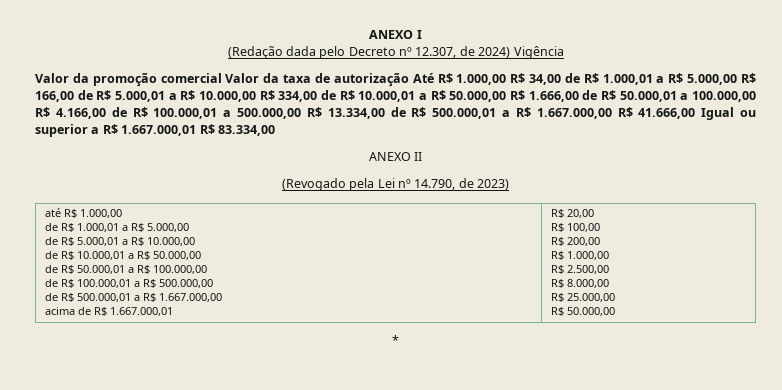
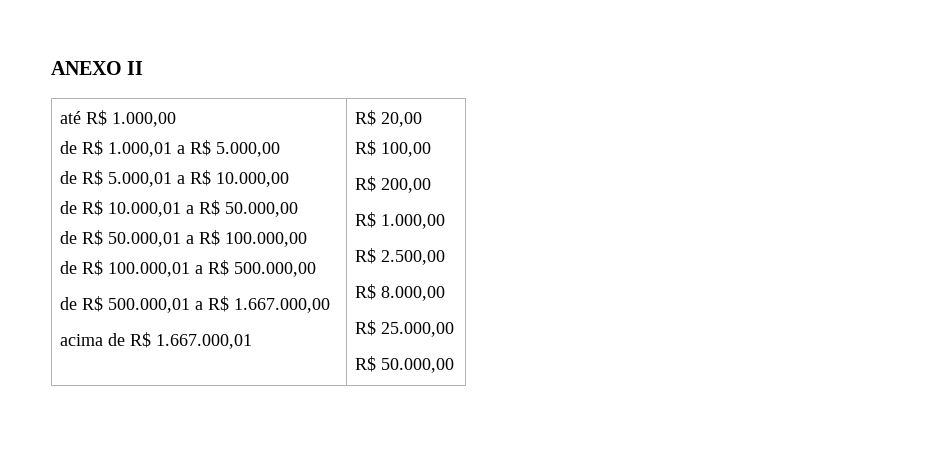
[369,30,422,39] [227,46,564,59] [35,73,757,87] [35,90,756,102] [35,107,756,120] [35,124,275,137] [368,152,423,161] [281,178,510,191] ANEXO I // (Redação dada pelo Decreto nº 12.307, de 2024) Vigência // Valor da promoção comercial Valor da taxa de autorização Até R$ 1.000,00 R$ 34,00 de R$ 1.000,01 a R$ 5.000,00 R$ 166,00 de R$ 5.000,01 a R$ 10.000,00 R$ 334,00 de R$ 10.000,01 a R$ 50.000,00 R$ 1.666,00 de R$ 50.000,01 a 100.000,00 R$ 4.166,00 de R$ 100.000,01 a 500.000,00 R$ 13.334,00 de R$ 500.000,01 a R$ 1.667.000,00 R$ 41.666,00 Igual ou superior a R$ 1.667.000,01 R$ 83.334,00 // ANEXO II // (Revogado pela Lei nº 14.790, de 2023) -> [51,61,144,75] ANEXO II
[392,335,399,345] // * -> (454, 365) none

